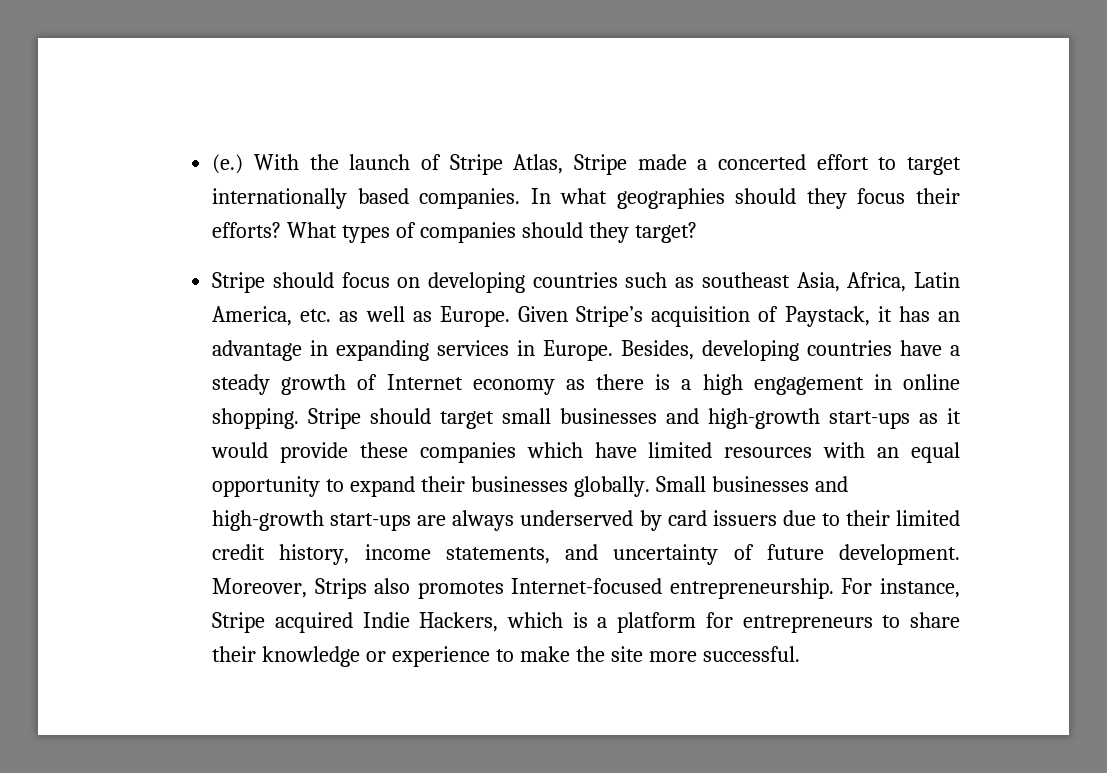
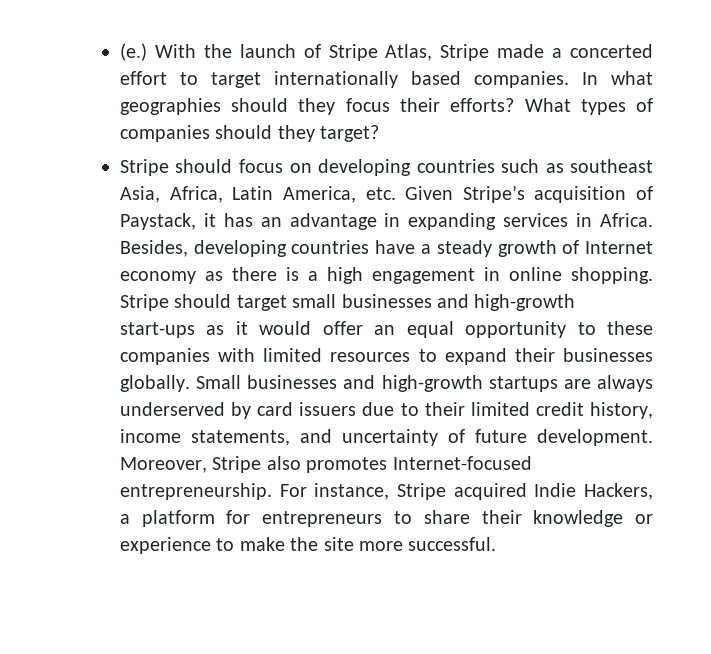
[339,306,510,327] as well as Europe. -> (396, 193) none
[543,340,614,361] Europe. -> [600,213,654,227] Africa.
[280,442,960,463] [212,476,321,497] provide these companies which have limited resources with an equal opportunity -> [322,321,653,338] [119,348,411,365] offer an equal opportunity to these companies with limited resources
[330,513,412,531] start-ups -> [488,376,558,392] startups
[314,578,367,599] Strips -> [212,456,262,473] Stripe
[507,612,588,628] which is -> (653, 491) none

